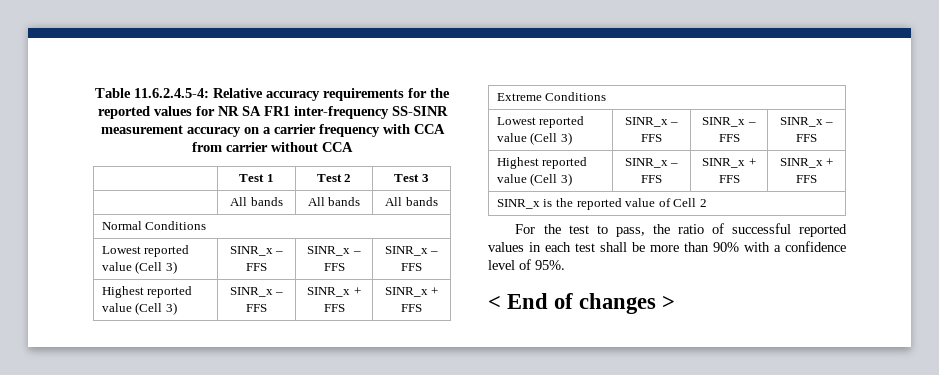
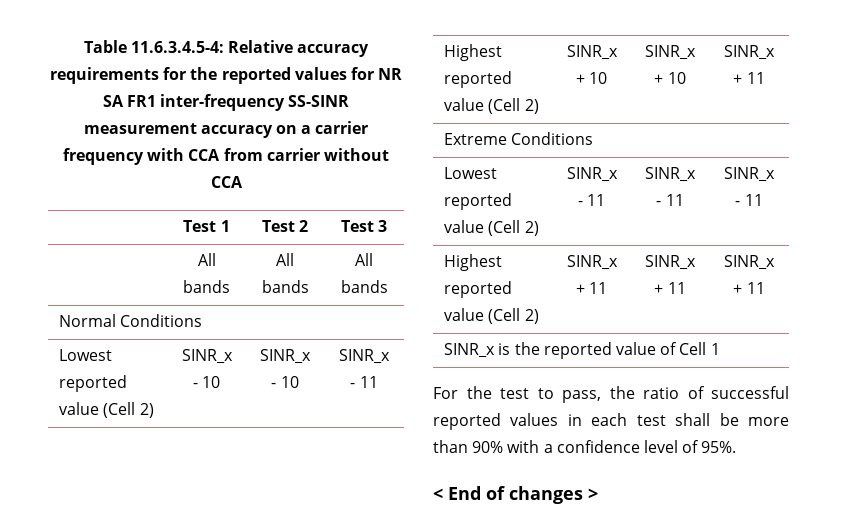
[134,88,209,98] 11.6.2.4.5-4: -> [130,41,224,53] 11.6.3.4.5-4:
[165,261,177,274] [229,246,284,256] [246,263,267,271] [307,246,361,256] [323,263,345,271] [384,246,439,256] [401,263,422,271] [101,286,193,298] [101,302,177,315] [229,287,284,297] [246,304,267,312] [307,287,361,297] [323,304,345,312] [384,287,439,297] [401,304,422,312] 3) | SINR_x – FFS | SINR_x – FFS | SINR_x – FFS // Highest reported value (Cell 3) | SINR_x – FFS | SINR_x + FFS | SINR_x + FFS -> [139,403,154,418] [181,349,233,364] [192,376,221,388] [260,349,311,364] [271,376,299,388] [339,349,390,364] [350,376,378,388] [444,44,503,61] [444,71,513,88] [444,98,539,114] [566,45,618,60] [575,72,608,84] [645,45,696,60] [654,72,686,84] [724,45,775,60] [733,72,765,84] 2) | SINR_x - 10 | SINR_x - 10 | SINR_x - 11 // Highest reported value (Cell 2) | SINR_x + 10 | SINR_x + 10 | SINR_x + 11
[560,132,572,145] [624,117,679,127] [641,134,662,142] [702,117,756,127] [718,134,740,142] [779,117,834,127] [796,134,817,142] [496,157,588,169] [496,173,572,186] [624,158,679,168] [641,175,662,183] [702,158,756,168] [718,175,740,183] [779,158,834,168] [796,175,817,183] 3) | SINR_x – FFS | SINR_x – FFS | SINR_x – FFS // Highest reported value (Cell 3) | SINR_x – FFS | SINR_x + FFS | SINR_x + FFS -> [524,221,539,236] [566,167,618,182] [577,194,606,206] [645,167,696,182] [656,194,684,206] [724,167,775,182] [735,194,763,206] [444,254,503,271] [444,281,513,298] [444,308,539,324] [566,255,618,270] [575,282,608,294] [645,255,696,270] [654,282,686,294] [724,255,775,270] [733,282,765,294] 2) | SINR_x - 11 | SINR_x - 11 | SINR_x - 11 // Highest reported value (Cell 2) | SINR_x + 11 | SINR_x + 11 | SINR_x + 11
[699,199,707,207] 2 -> [710,343,720,355] 1

